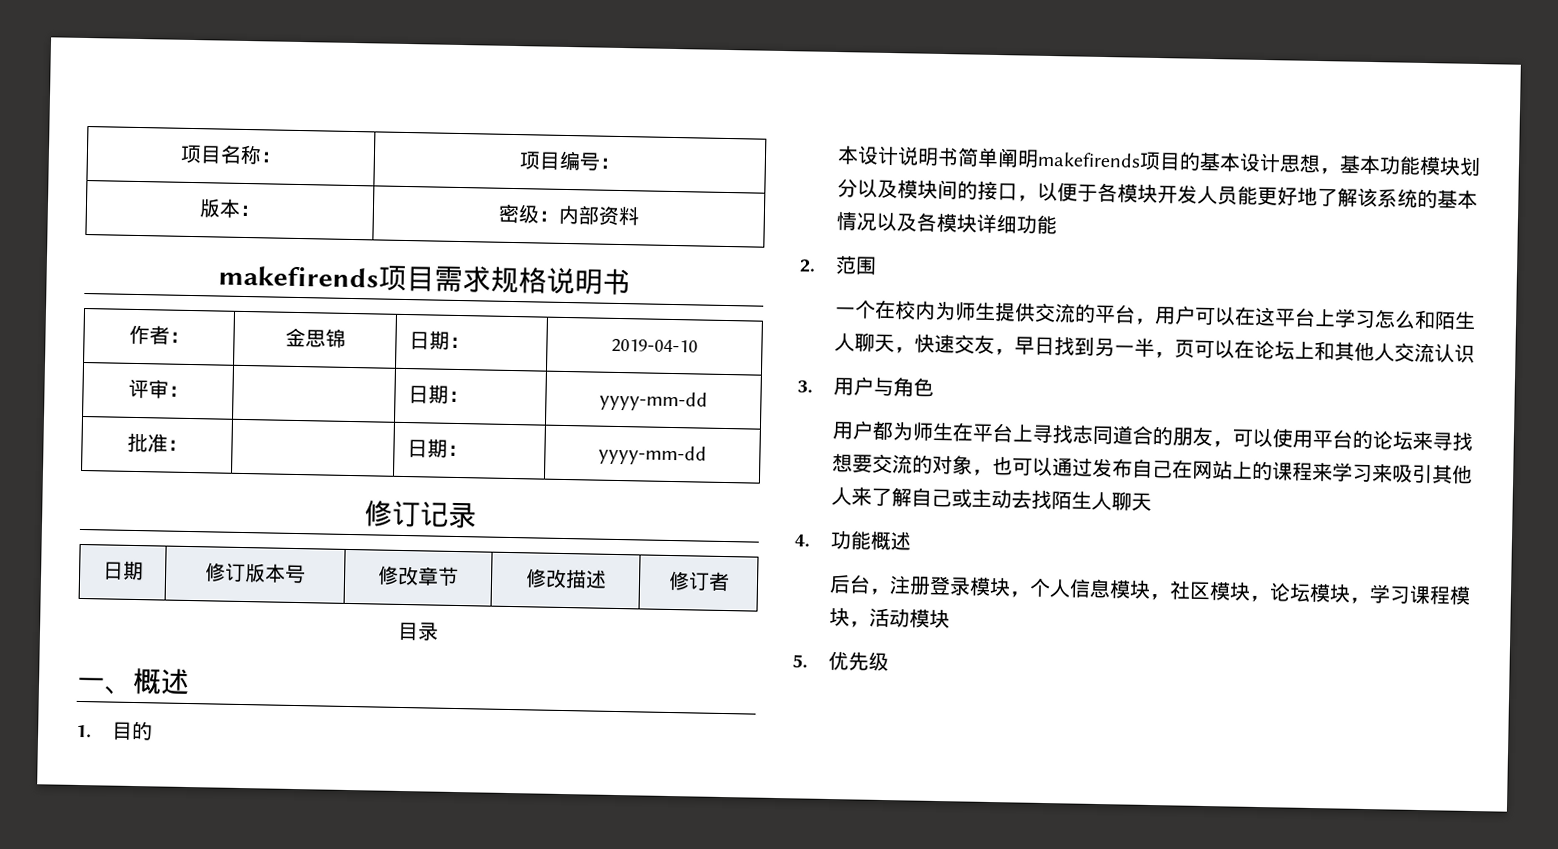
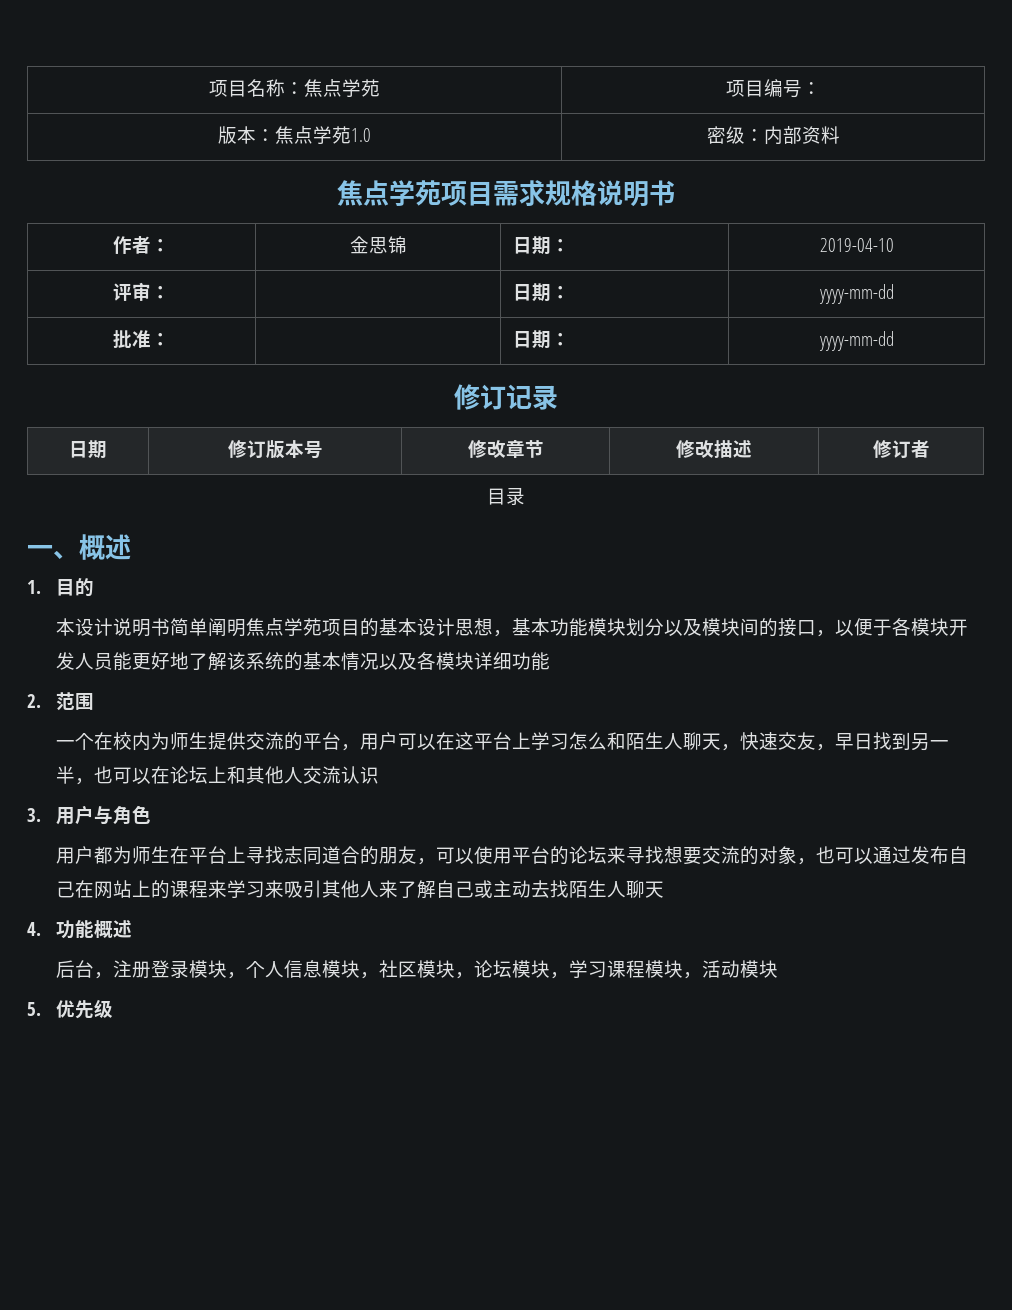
(282, 157) none -> [304,79,380,97] 焦点学苑
(261, 210) none -> [275,126,371,144] 焦点学苑1.0
[217,265,379,288] makefirends -> [337,180,441,206] 焦点学苑
[1036,151,1141,168] makefirends -> [246,618,323,636] 焦点学苑
[1173,339,1195,358] 页 -> [94,766,114,784] 也

